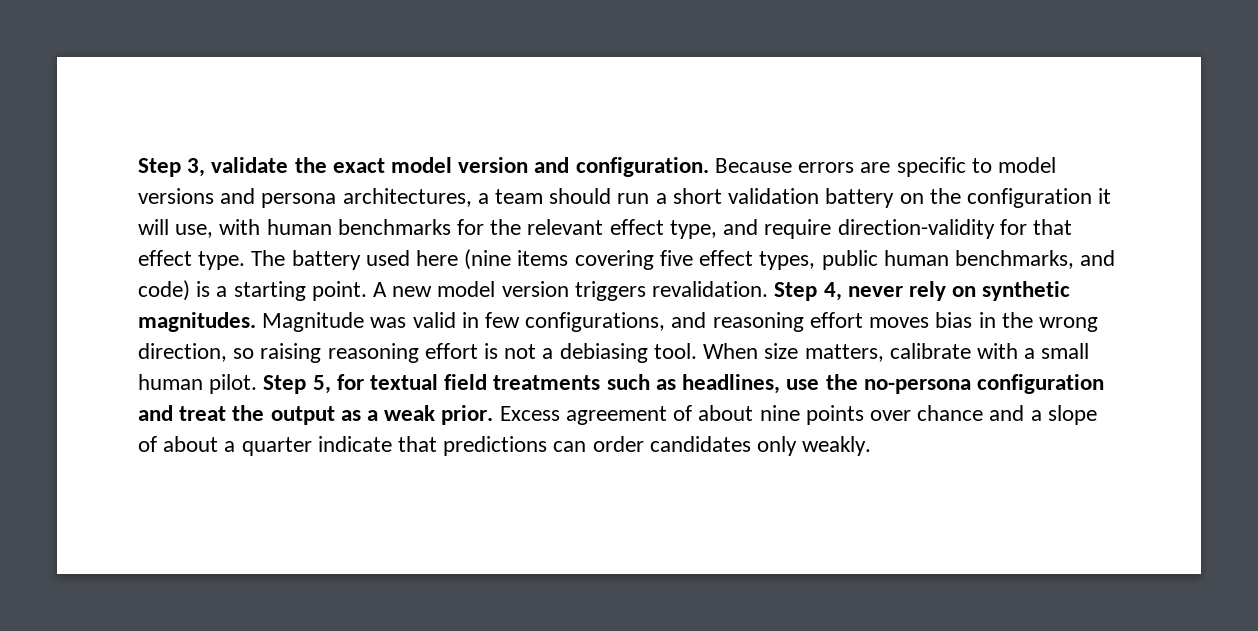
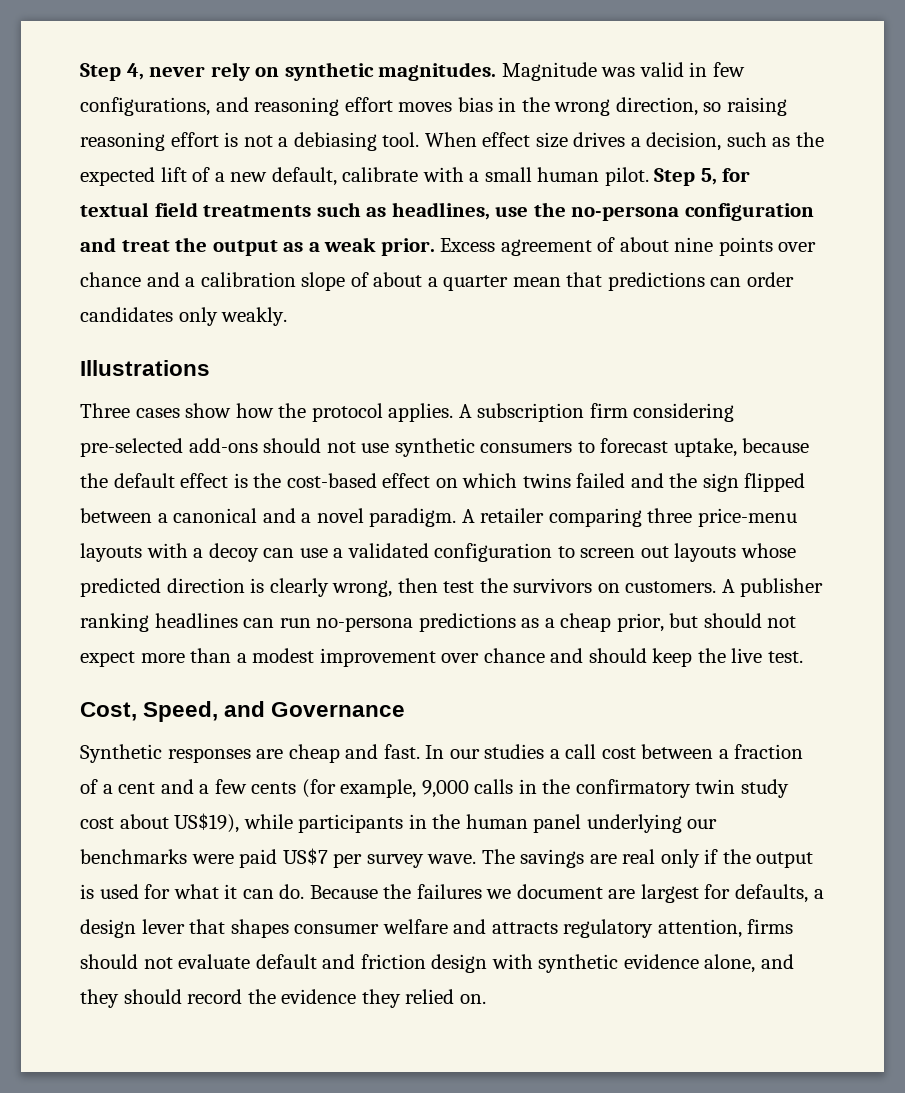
[138,157,1056,177] [138,188,1112,208] [138,219,1072,239] [138,249,1116,270] [138,280,818,301] Step 3, validate the exact model version and configuration. Because errors are specific to model versions and persona architectures, a team should run a short validation battery on the configuration it will use, with human benchmarks for the relevant effect type, and require direction-validity for that effect type. The battery used here (nine items covering five effect types, public human benchmarks, and code) is a starting point. A new model version triggers revalidation. Step -> [80,63,121,81] Step
[764,343,884,362] size matters, -> [482,132,825,151] [80,167,337,186] effect size drives a decision, such as the expected lift of a new default,
(1042, 415) none -> [200,272,296,287] calibration
[317,436,392,452] indicate -> [512,277,561,287] mean
(872, 446) none -> [80,360,210,376] [80,403,735,422] [80,438,810,457] [80,473,806,492] [80,508,797,527] [80,543,796,562] [80,578,824,597] [80,613,797,632] [80,648,803,667] [80,701,406,722] [80,744,804,763] [80,779,790,798] [80,813,718,833] [80,848,814,868] [80,884,824,903] [80,919,794,938] [80,954,794,973] [80,989,486,1008] // Illustrations // Three cases show how the protocol applies. A subscription firm considering pre-selected add-ons should not use synthetic consumers to forecast uptake, because the default effect is the cost-based effect on which twins failed and the sign flipped between a canonical and a novel paradigm. A retailer comparing three price-menu layouts with a decoy can use a validated configuration to screen out layouts whose predicted direction is clearly wrong, then test the survivors on customers. A publisher ranking headlines can run no-persona predictions as a cheap prior, but should not expect more than a modest improvement over chance and should keep the live test. // Cost, Speed, and Governance // Synthetic responses are cheap and fast. In our studies a call cost between a fraction of a cent and a few cents (for example, 9,000 calls in the confirmatory twin study cost about US$19), while participants in the human panel underlying our benchmarks were paid US$7 per survey wave. The savings are real only if the output is used for what it can do. Because the failures we document are largest for defaults, a design lever that shapes consumer welfare and attracts regulatory attention, firms should not evaluate default and friction design with synthetic evidence alone, and they should record the evidence they relied on.

